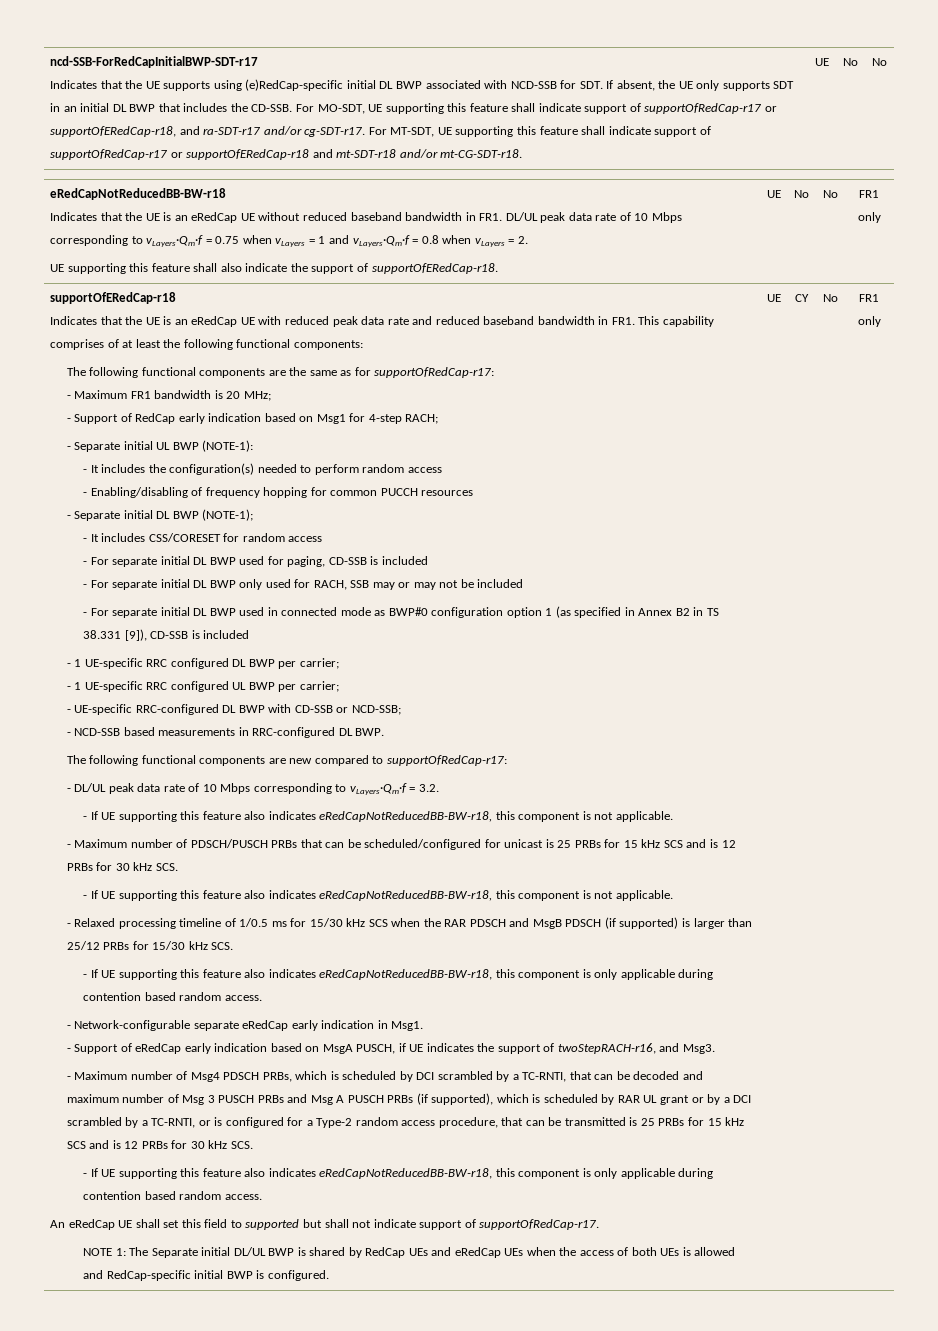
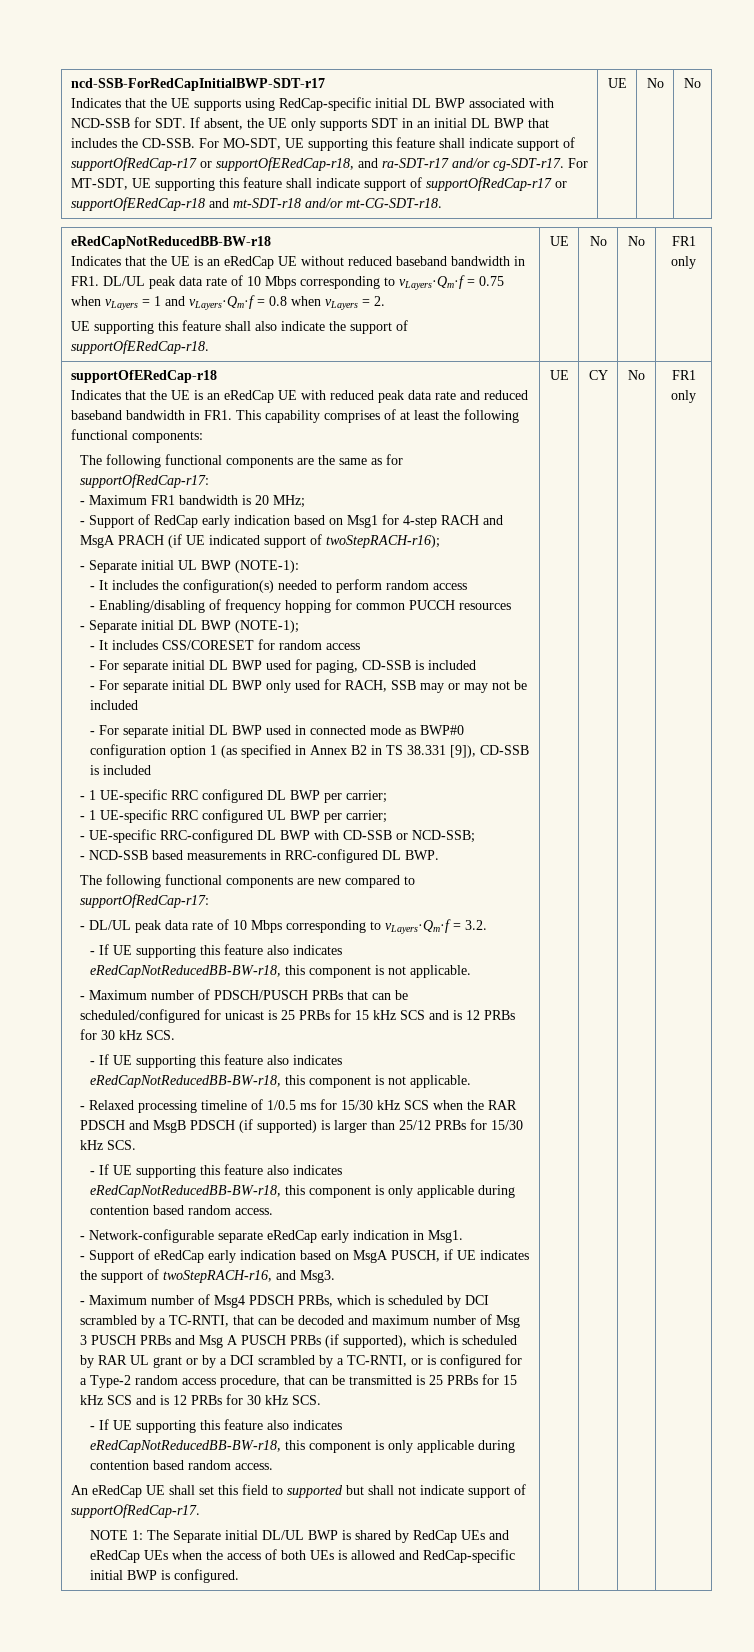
[245,79,344,91] (e)RedCap-specific -> [278,97,371,111] RedCap-specific
[405,414,439,424] RACH; -> [441,515,504,525] [80,534,441,548] RACH and MsgA PRACH (if UE indicated support of twoStepRACH-r16);

